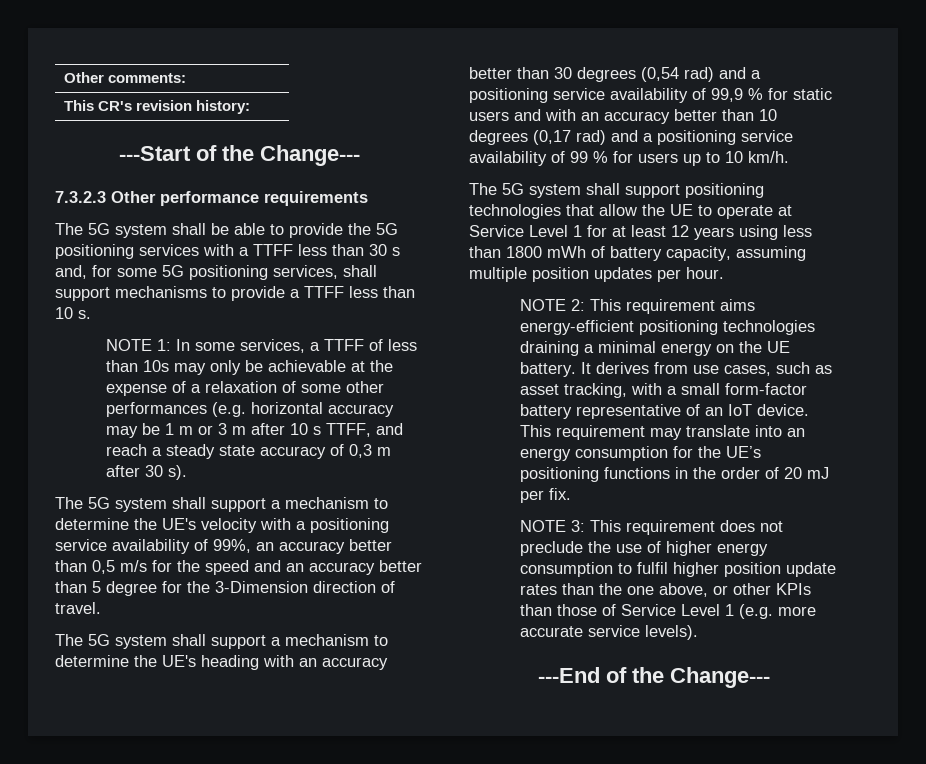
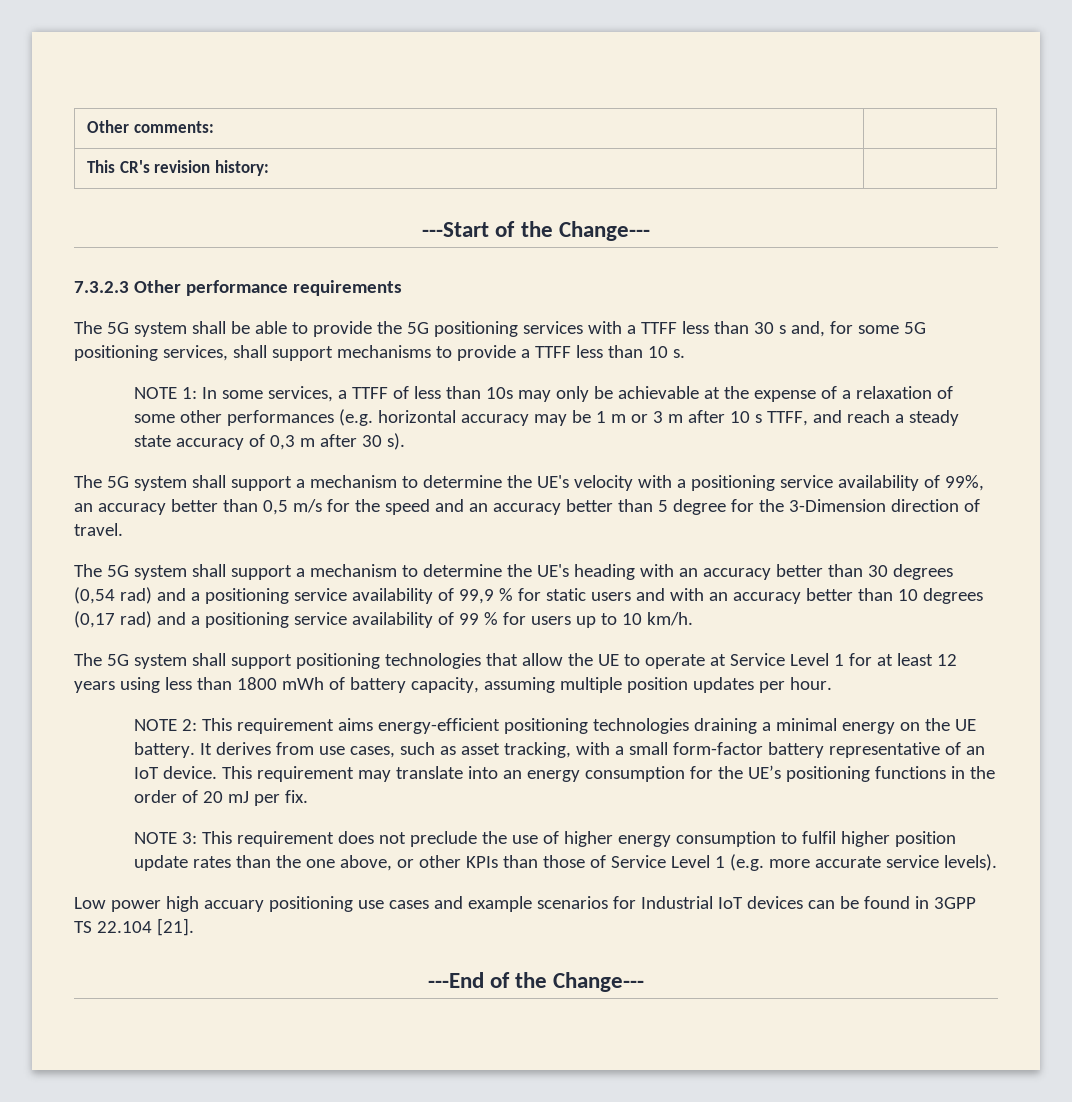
(698, 632) none -> [74,896,976,912] [74,918,194,936] // Low power high accuary positioning use cases and example scenarios for Industrial IoT devices can be found in 3GPP TS 22.104 [21].

